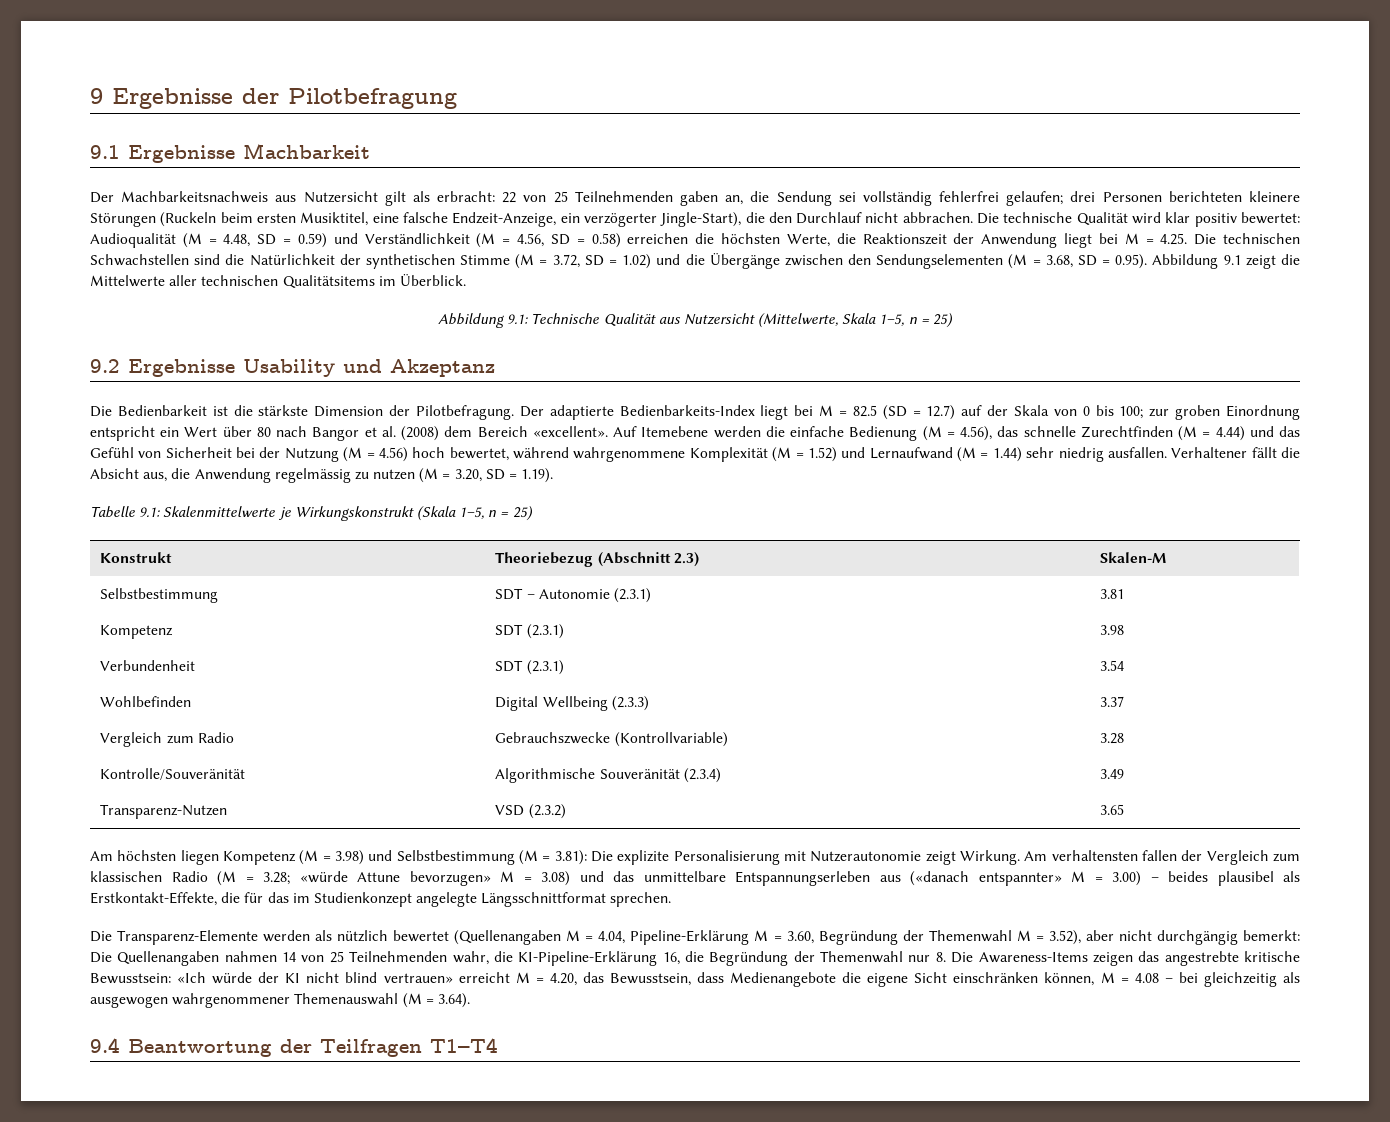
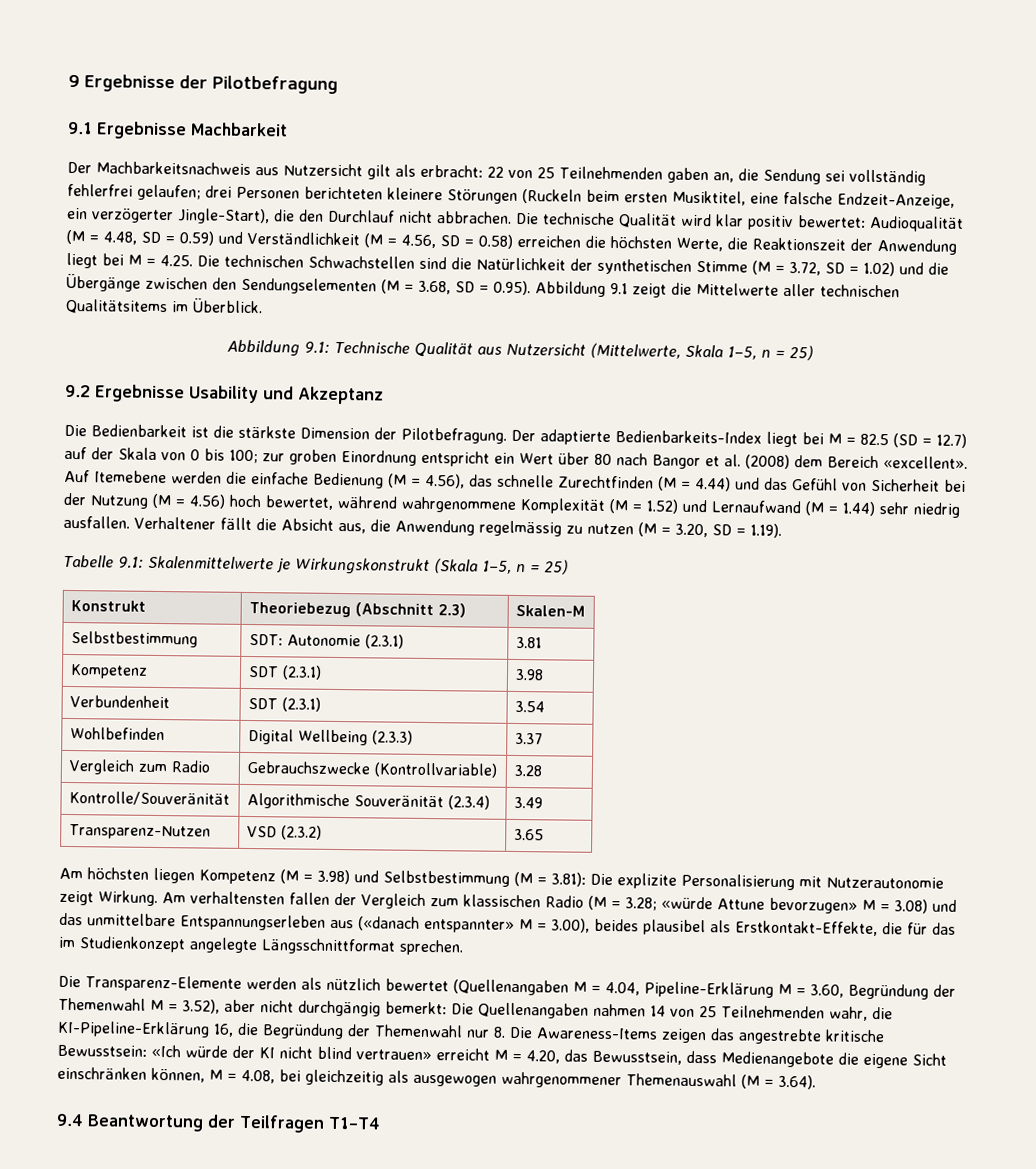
[495,588,535,600] SDT – -> [248,633,283,646] SDT:
[1112,871,1159,886] 3.00) – -> [551,918,590,933] 3.00),
[1134,973,1173,983] 4.08 – -> [241,1069,275,1084] 4.08,

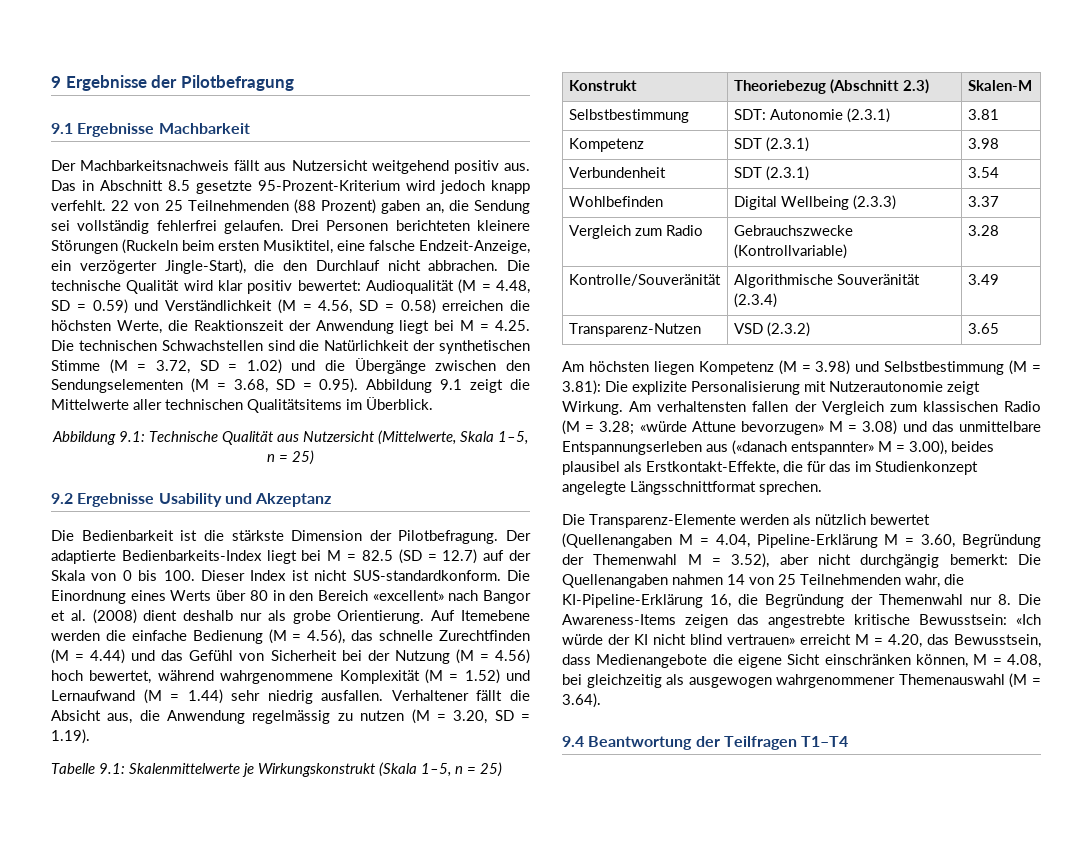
[255,163,483,180] aus Nutzersicht gilt als erbracht: -> [234,160,530,174] [51,180,530,194] [51,200,106,211] fällt aus Nutzersicht weitgehend positiv aus. Das in Abschnitt 8.5 gesetzte 95-Prozent-Kriterium wird jedoch knapp verfehlt.
(663, 173) none -> [294,199,377,214] (88 Prozent)
[137,184,232,201] gelaufen; drei -> [223,220,320,234] gelaufen. Drei
[229,449,612,467] 100; zur groben Einordnung entspricht ein Wert über 80 -> [163,570,530,581] [51,590,444,604] 100. Dieser Index ist nicht SUS-standardkonform. Die Einordnung eines Werts über 80 in den Bereich «excellent»
[794,455,968,470] dem Bereich «excellent». -> [143,610,425,624] dient deshalb nur als grobe Orientierung.

